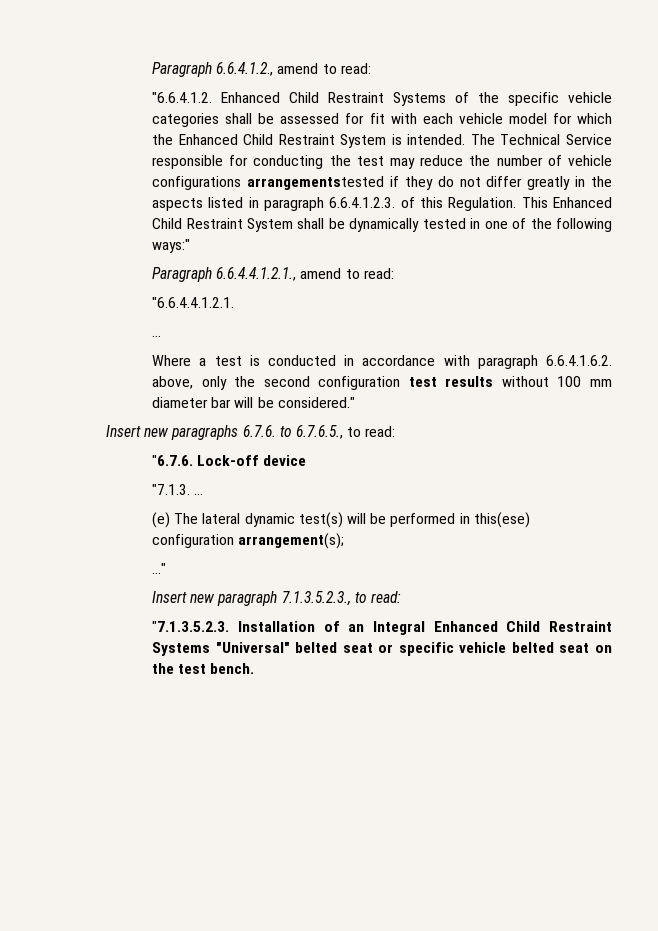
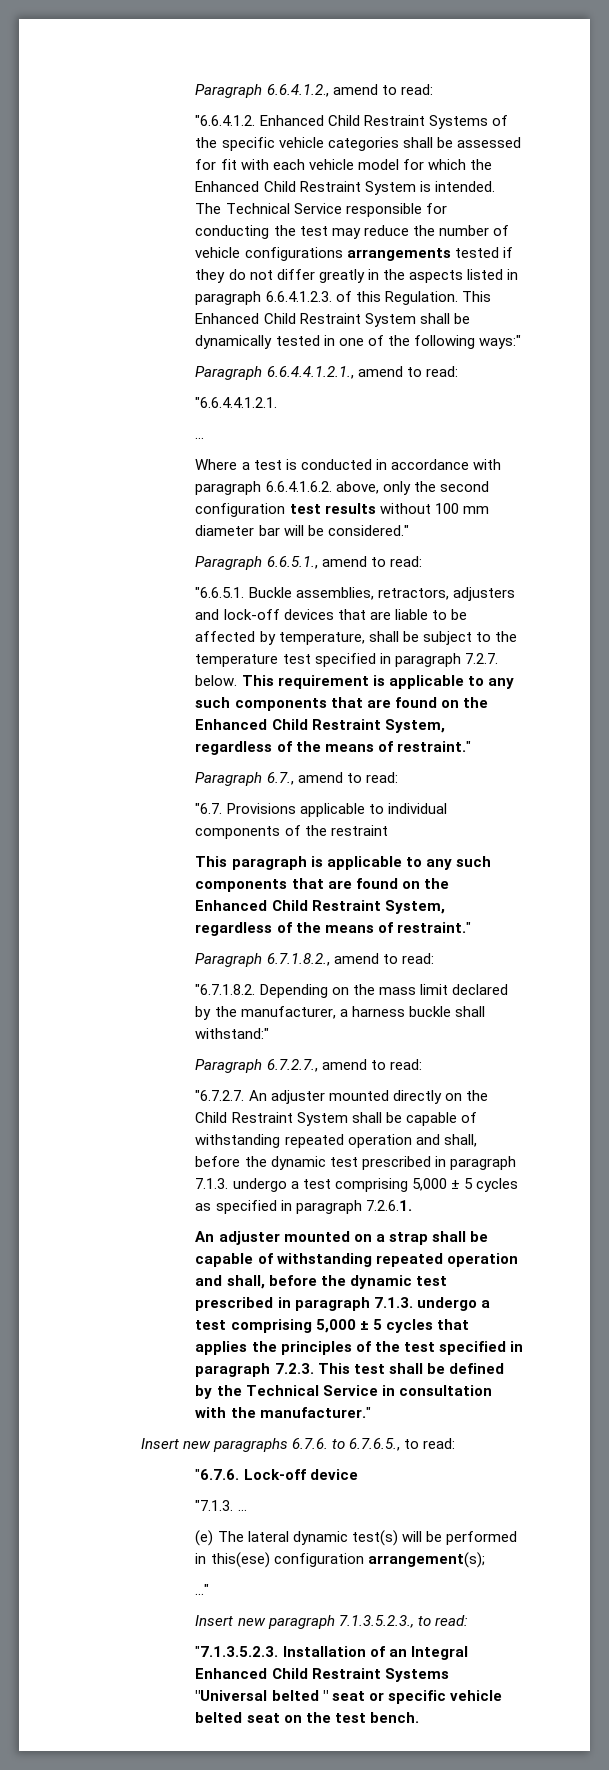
[246,176,384,190] arrangementstested -> [346,247,499,261] arrangements tested
(355, 402) none -> [195,556,422,570] [195,587,515,601] [195,609,467,620] [195,631,517,645] [195,653,498,667] [195,675,514,689] [195,697,488,711] [195,719,445,733] [195,741,471,755] [195,772,398,786] [195,803,447,817] [195,825,388,839] [195,856,491,870] [195,878,449,892] [195,900,445,914] [195,922,471,936] [195,953,434,967] [195,984,508,998] [195,1006,485,1020] [195,1028,270,1039] [195,1059,422,1073] [195,1090,488,1104] [195,1112,477,1126] [195,1134,477,1148] [195,1156,516,1170] [195,1178,518,1192] [195,1200,412,1214] [195,1231,488,1245] [195,1253,518,1267] [195,1275,447,1289] [195,1297,490,1311] [195,1319,469,1333] [195,1341,523,1355] [195,1363,504,1377] [195,1385,492,1399] [195,1407,371,1418] // Paragraph 6.6.5.1., amend to read: // "6.6.5.1. Buckle assemblies, retractors, adjusters and lock-off devices that are liable to be affected by temperature, shall be subject to the temperature test specified in paragraph 7.2.7. below. This requirement is applicable to any such components that are found on the Enhanced Child Restraint System, regardless of the means of restraint." // Paragraph 6.7., amend to read: // "6.7. Provisions applicable to individual components of the restraint // This paragraph is applicable to any such components that are found on the Enhanced Child Restraint System, regardless of the means of restraint." // Paragraph 6.7.1.8.2., amend to read: // "6.7.1.8.2. Depending on the mass limit declared by the manufacturer, a harness buckle shall withstand:" // Paragraph 6.7.2.7., amend to read: // "6.7.2.7. An adjuster mounted directly on the Child Restraint System shall be capable of withstanding repeated operation and shall, before the dynamic test prescribed in paragraph 7.1.3. undergo a test comprising 5,000 ± 5 cycles as specified in paragraph 7.2.6.1. // An adjuster mounted on a strap shall be capable of withstanding repeated operation and shall, before the dynamic test prescribed in paragraph 7.1.3. undergo a test comprising 5,000 ± 5 cycles that applies the principles of the test specified in paragraph 7.2.3. This test shall be defined by the Technical Service in consultation with the manufacturer."
[215,642,338,653] "Universal" belted -> [195,1690,328,1701] "Universal belted "

